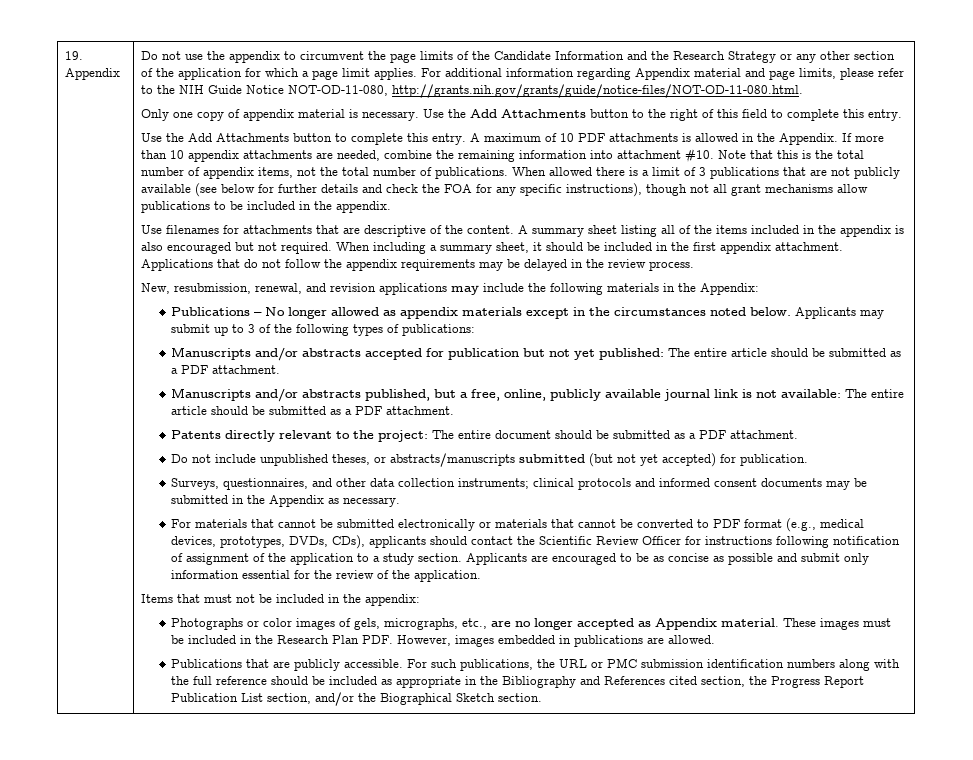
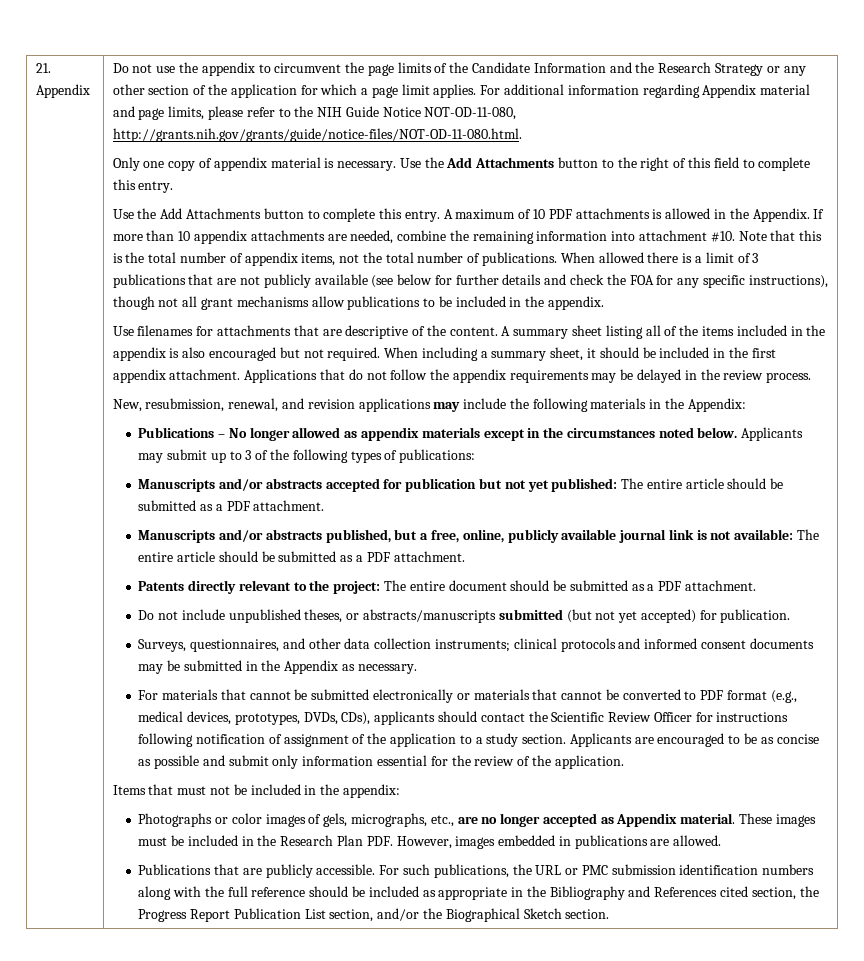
[65,51,84,60] 19. -> [35,63,51,73] 21.

